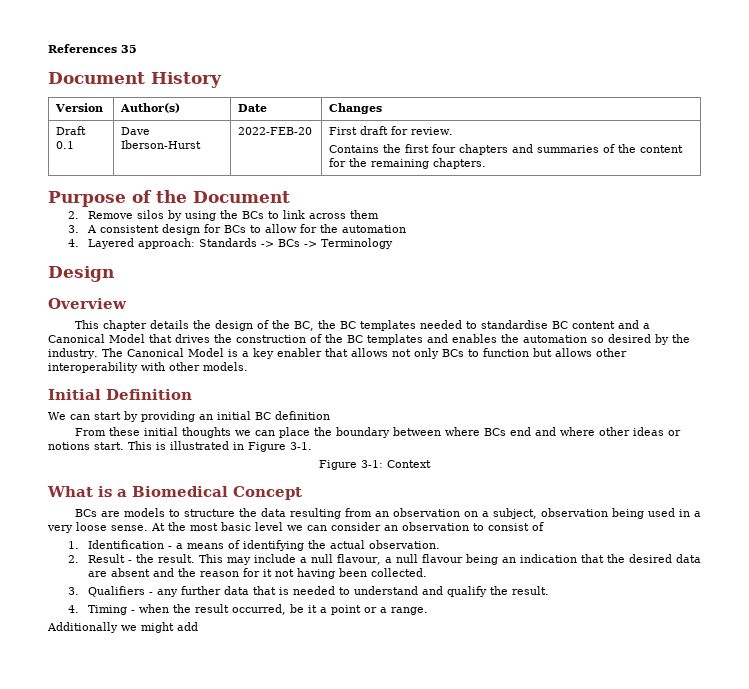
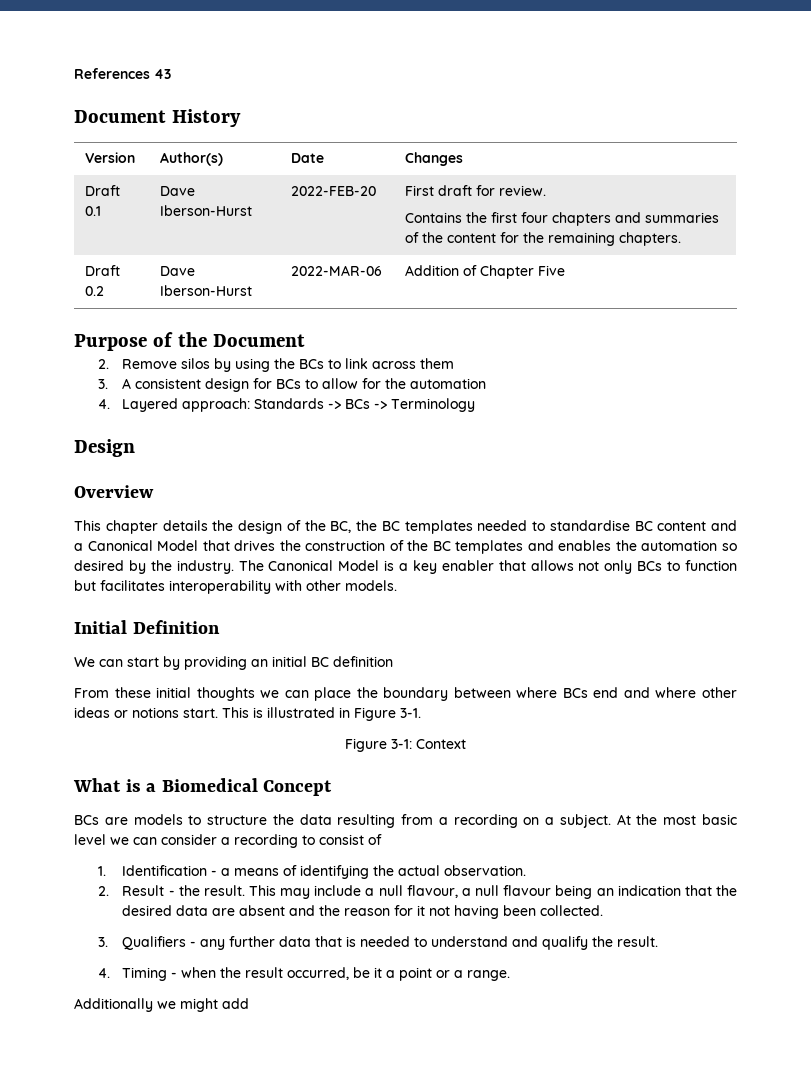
[121,45,137,53] 35 -> [154,69,171,79] 43
(486, 163) none -> [84,265,120,276] [84,286,104,296] [159,266,195,276] [159,285,252,296] [290,265,382,276] [404,265,565,279] // Draft 0.2 | Dave Iberson-Hurst | 2022-MAR-06 | Addition of Chapter Five
[554,348,627,357] allows other -> [100,580,165,591] facilitates
[374,508,701,519] [47,522,148,533] an observation on a subject, observation being used in a very loose sense. -> [438,814,611,828] a recording on a subject.
[384,522,469,531] an observation -> [221,834,298,848] a recording

